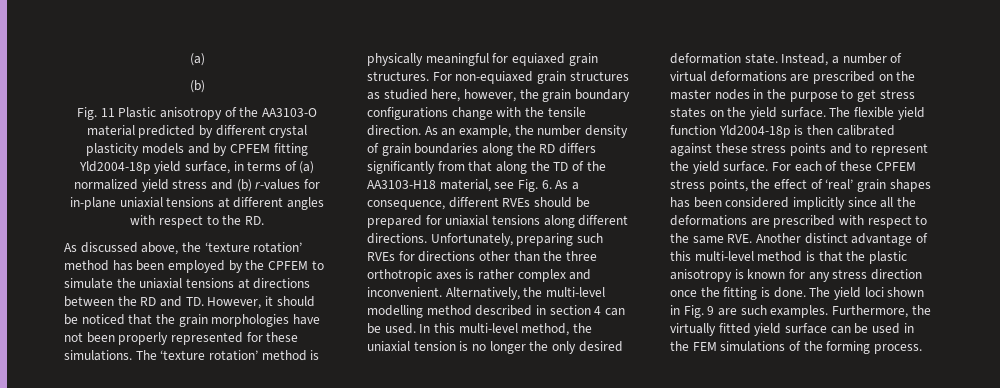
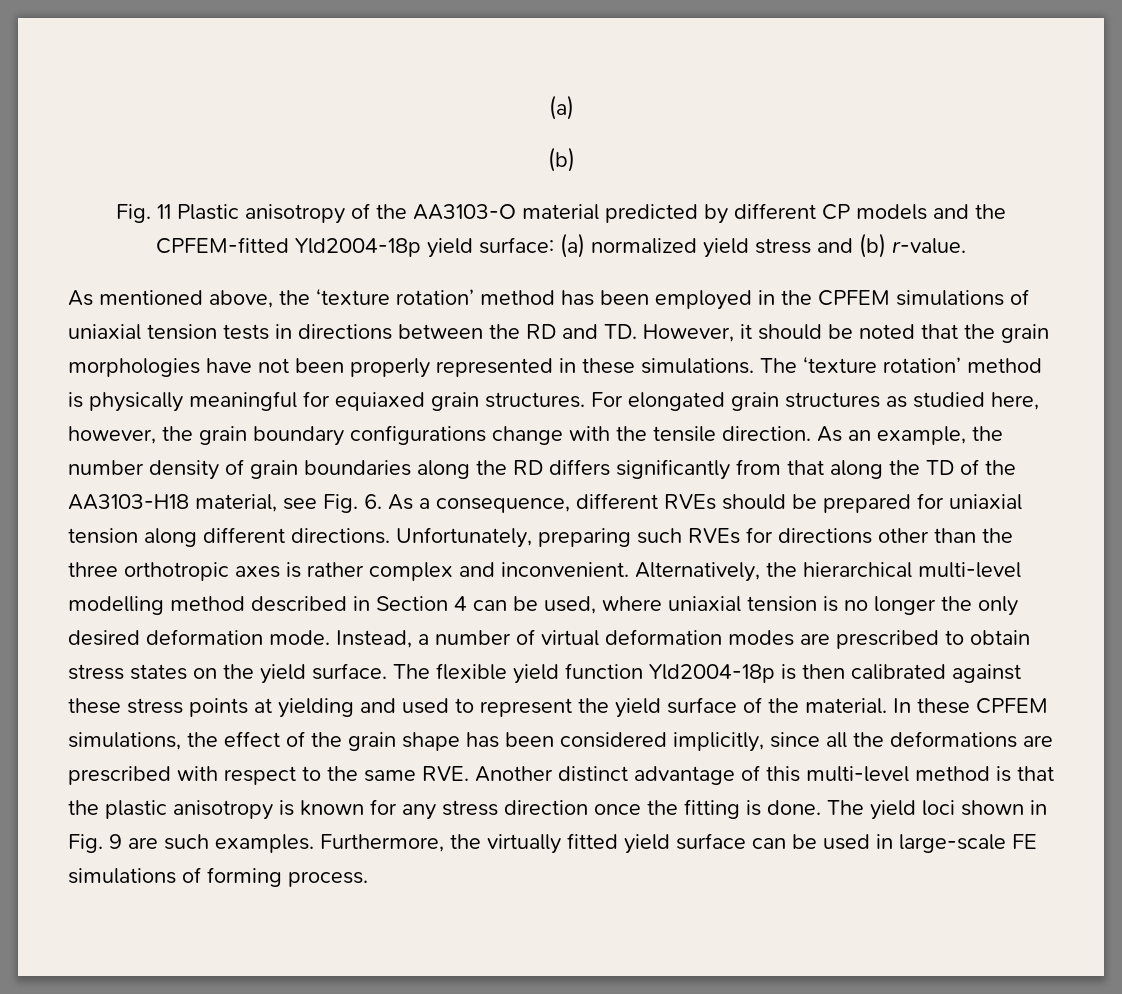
[269,125,308,138] [86,143,308,156] [78,161,297,174] crystal plasticity models and by CPFEM fitting Yld2004-18p yield surface, in terms of -> [822,204,1006,220] [156,237,554,258] CP models and the CPFEM-fitted Yld2004-18p yield surface:
[255,179,320,190] [69,197,325,210] [130,215,264,228] [64,242,138,253] r-values for in-plane uniaxial tensions at different angles with respect to the RD. // As discussed -> [892,238,966,254] [68,290,203,306] r-value. // As mentioned
[228,260,243,273] by -> [758,290,775,305] in
[311,260,324,270] [64,278,250,289] to simulate the uniaxial tensions at -> [896,289,1029,306] [68,324,292,340] simulations of uniaxial tension tests in
[81,314,125,325] noticed -> [859,324,915,339] noted
[246,332,263,342] for -> [559,358,576,373] in
[455,71,534,84] non-equiaxed -> [628,392,725,411] elongated
[491,215,540,225] tensions -> [68,528,138,544] tension
(543, 292) none -> [803,562,912,578] hierarchical
[549,305,591,315] section -> [376,596,448,611] Section
[384,323,592,336] used. In this multi-level method, the -> [544,596,662,614] used, where
[744,53,778,64] state. -> [269,630,330,645] mode.
[709,71,916,84] [670,89,876,102] deformations are prescribed on the master nodes in the purpose to get -> [605,629,1030,649] deformation modes are prescribed to obtain
[829,143,928,156] [670,161,916,174] [670,179,931,192] and to represent the yield surface. For each of these CPFEM stress points, the effect of ‘real’ grain shapes -> [254,697,1048,718] [68,731,460,751] at yielding and used to represent the yield surface of the material. In these CPFEM simulations, the effect of the grain shape
[792,197,845,210] implicitly -> [673,732,764,752] implicitly,
[670,341,823,352] the FEM simulations of the -> [899,834,1037,853] [68,867,201,884] large-scale FE simulations of

